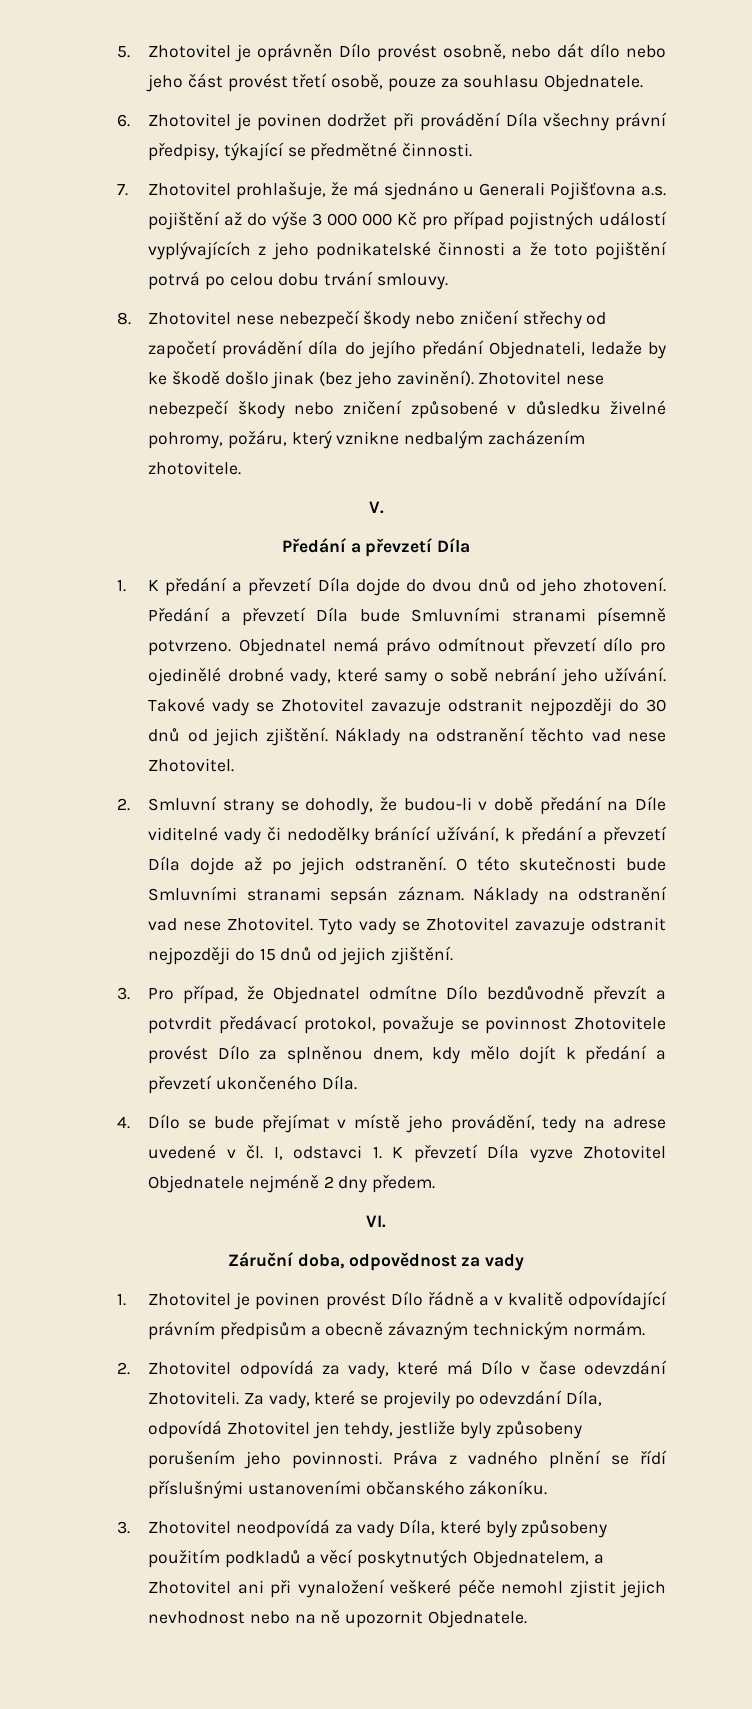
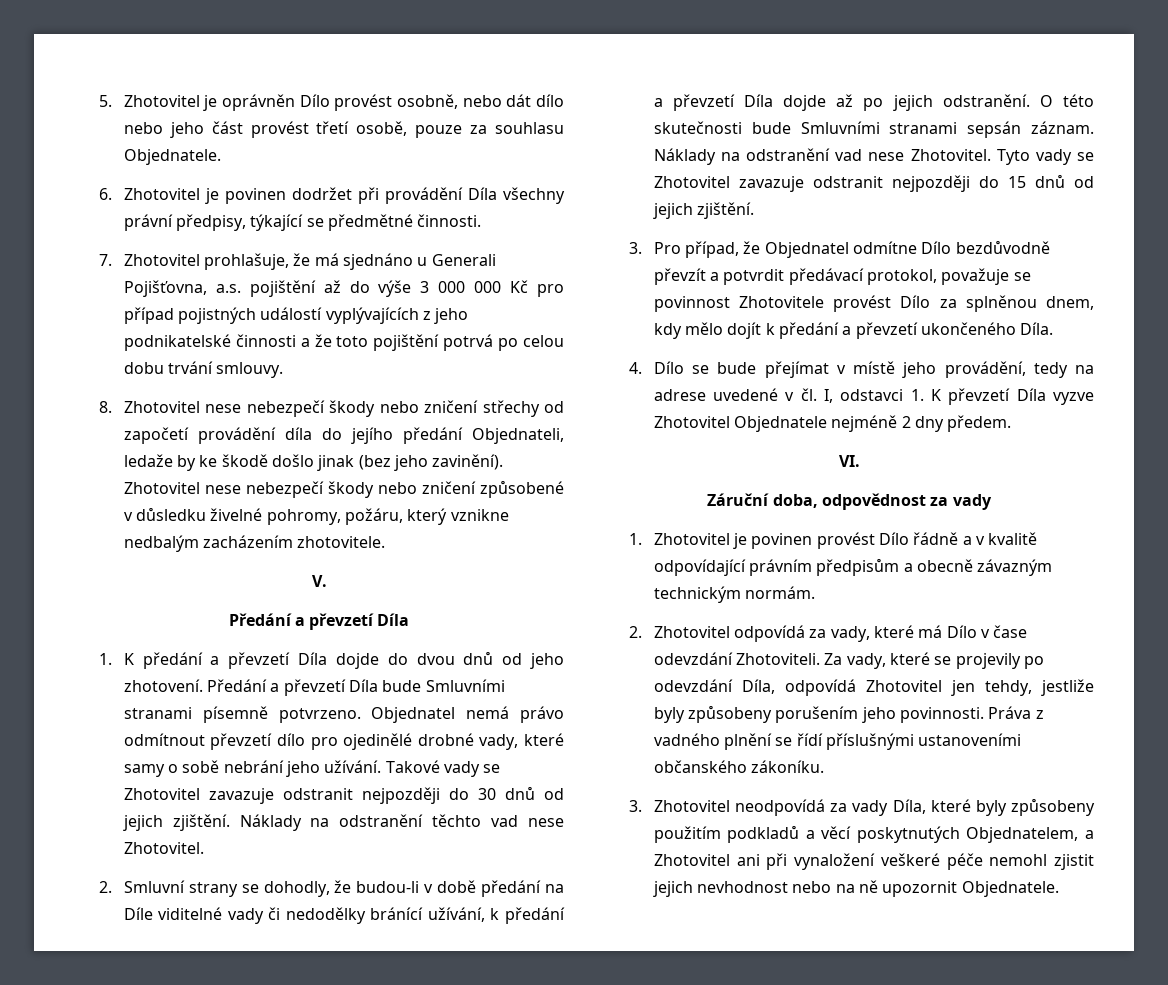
[550,181,637,200] Pojišťovna -> [123,280,207,297] Pojišťovna,

